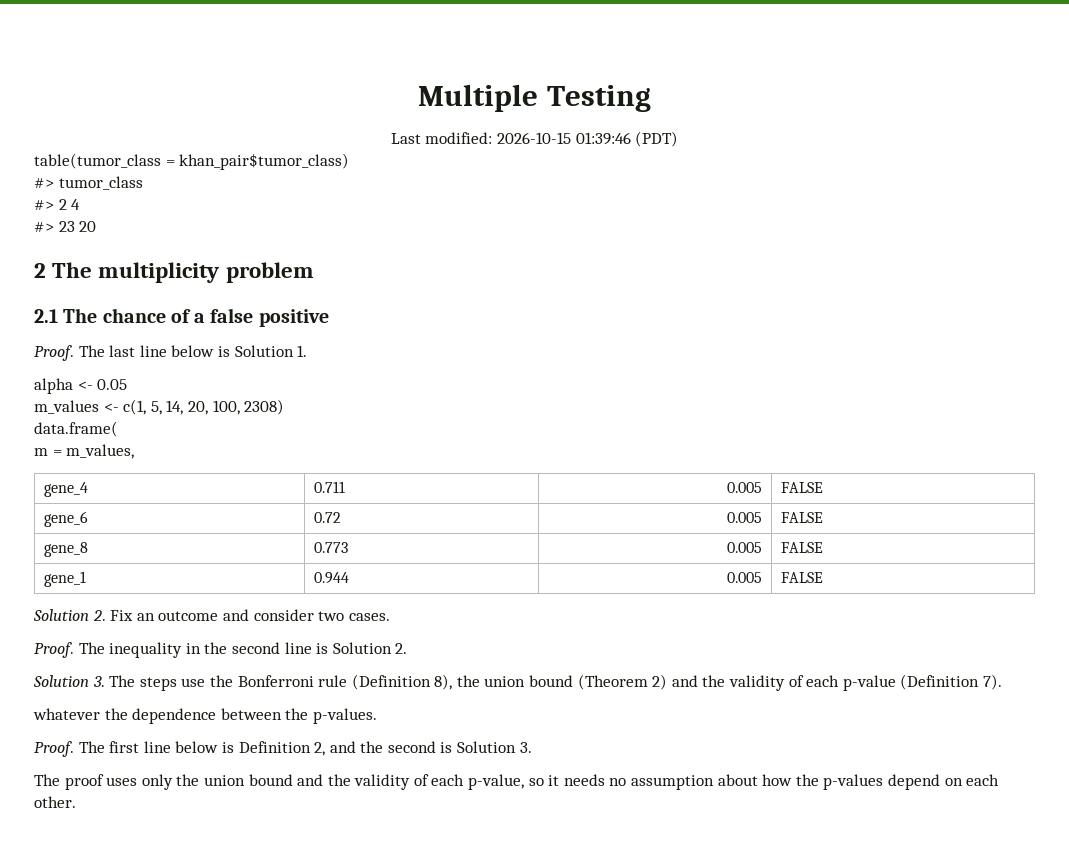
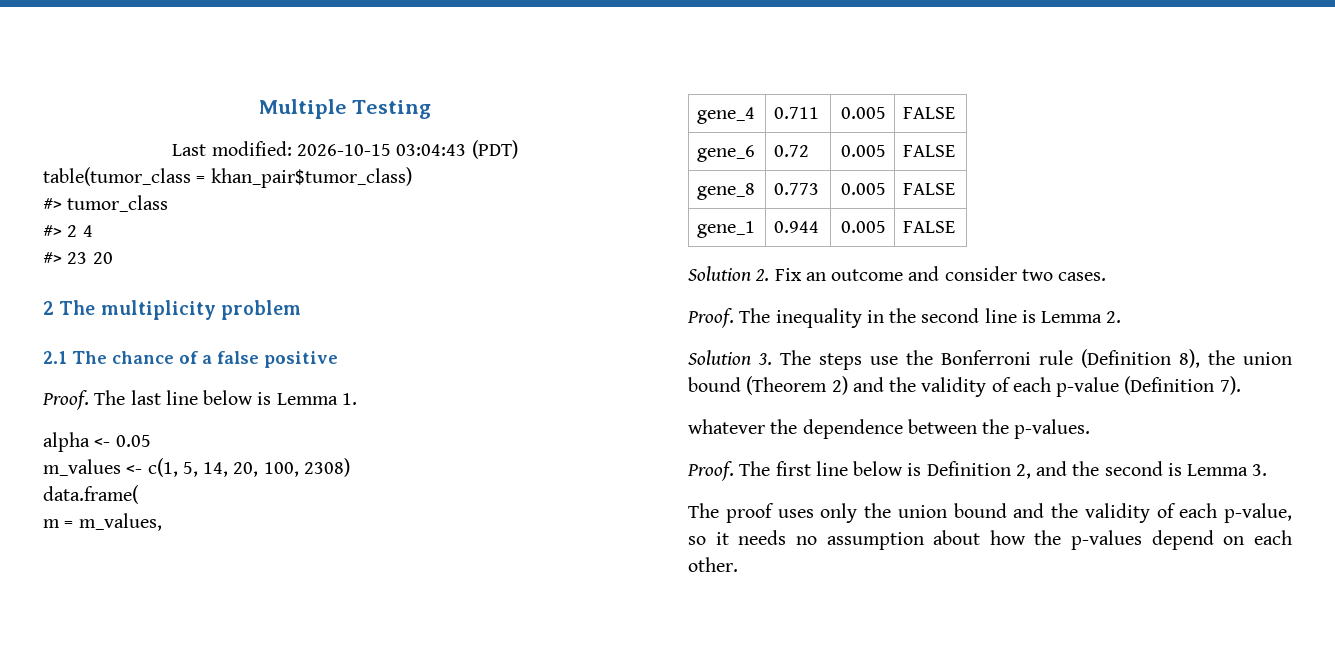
[575,132,631,145] 01:39:46 -> [396,144,467,156] 03:04:43
[234,345,294,357] Solution -> [276,393,338,405] Lemma
[332,642,392,654] Solution -> [1041,311,1103,323] Lemma
[457,741,517,753] Solution -> [1187,464,1249,476] Lemma

